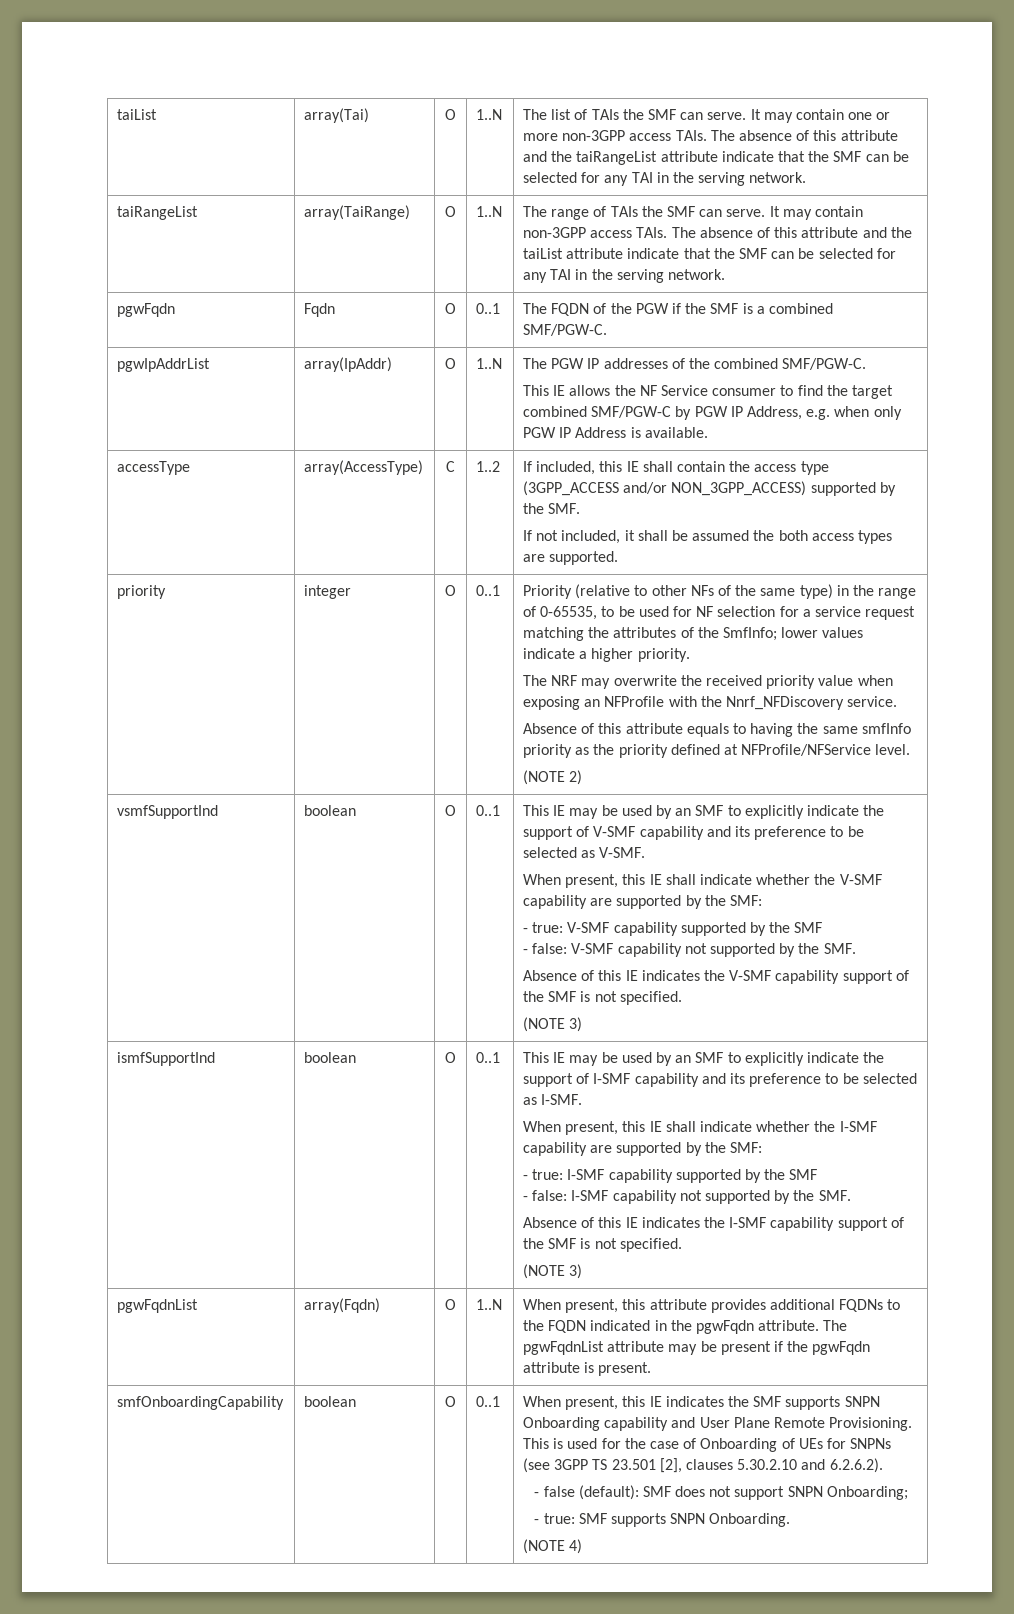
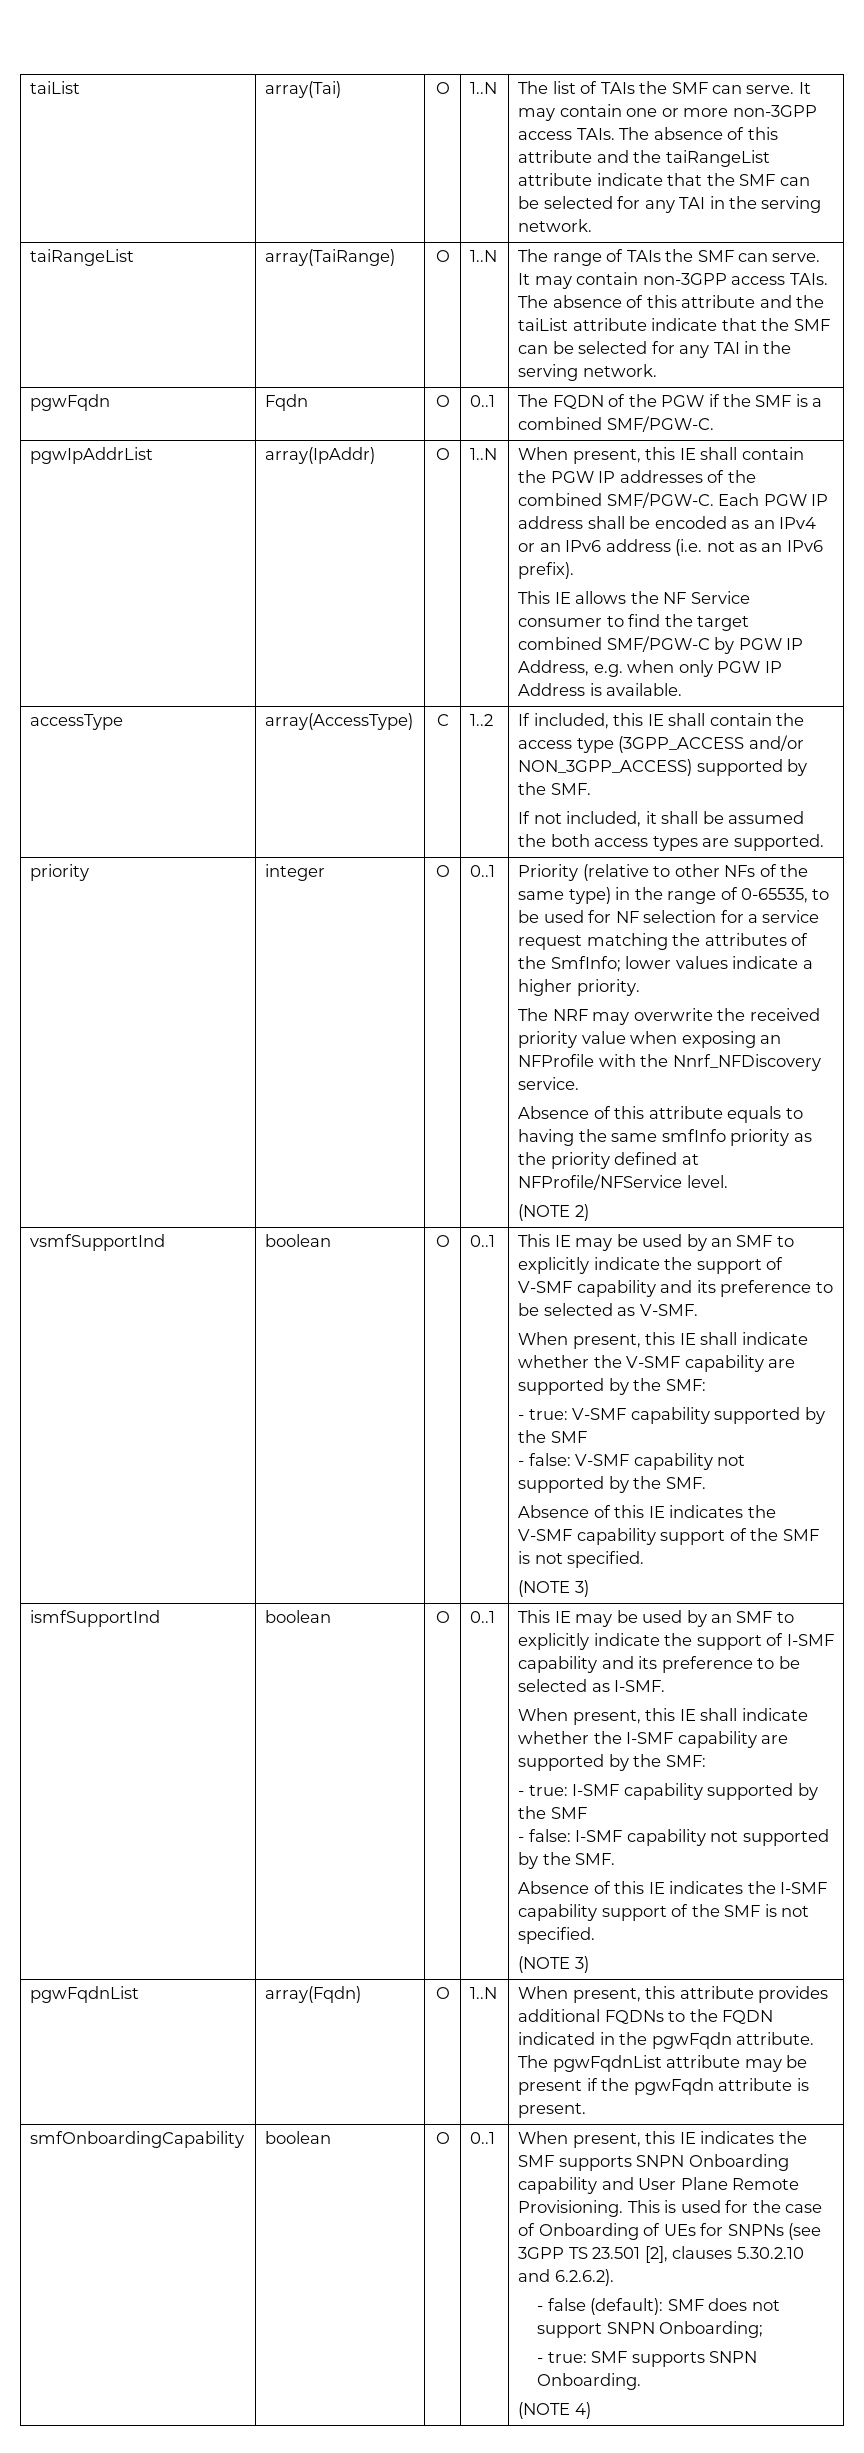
[523,358,548,369] The -> [518,447,804,464] [518,470,547,483] When present, this IE shall contain the
(867, 364) none -> [718,493,829,506] [518,516,816,529] [518,539,823,556] [518,562,575,579] Each PGW IP address shall be encoded as an IPv4 or an IPv6 address (i.e. not as an IPv6 prefix).

